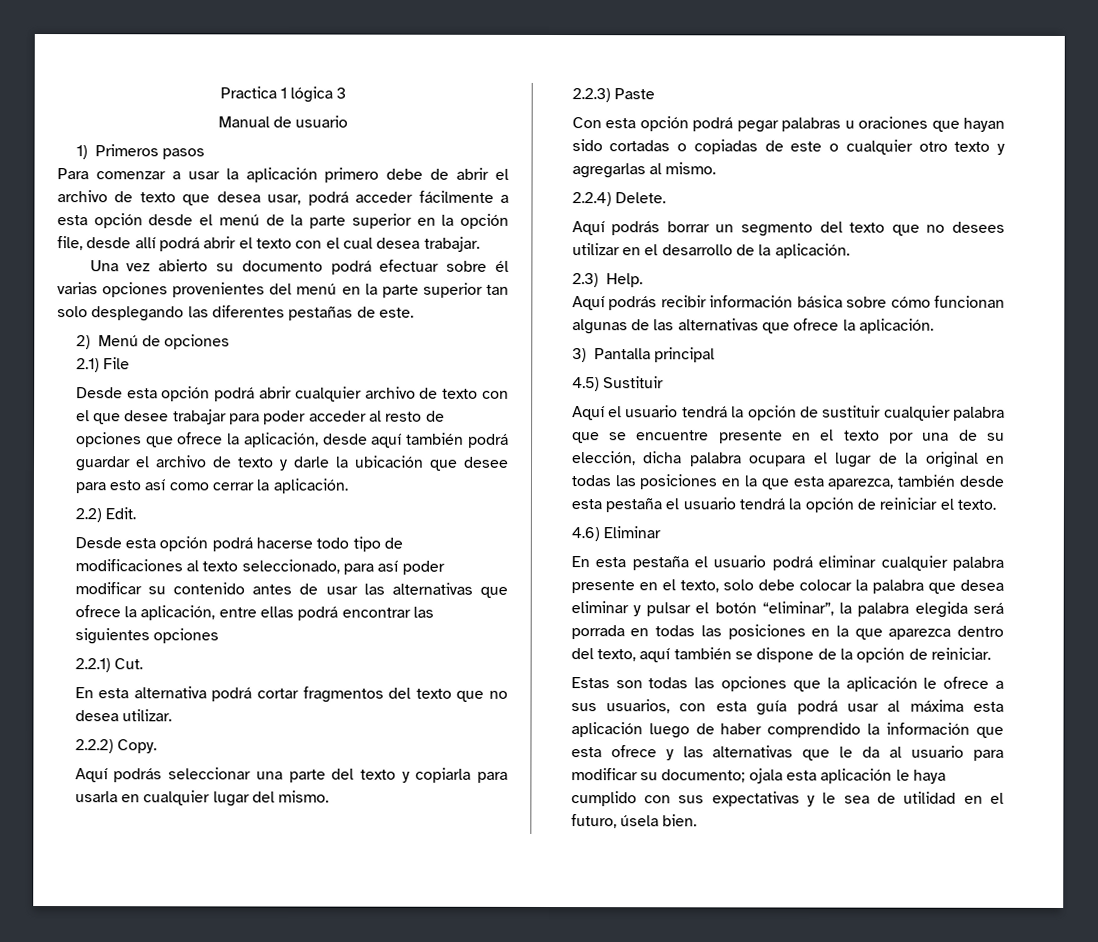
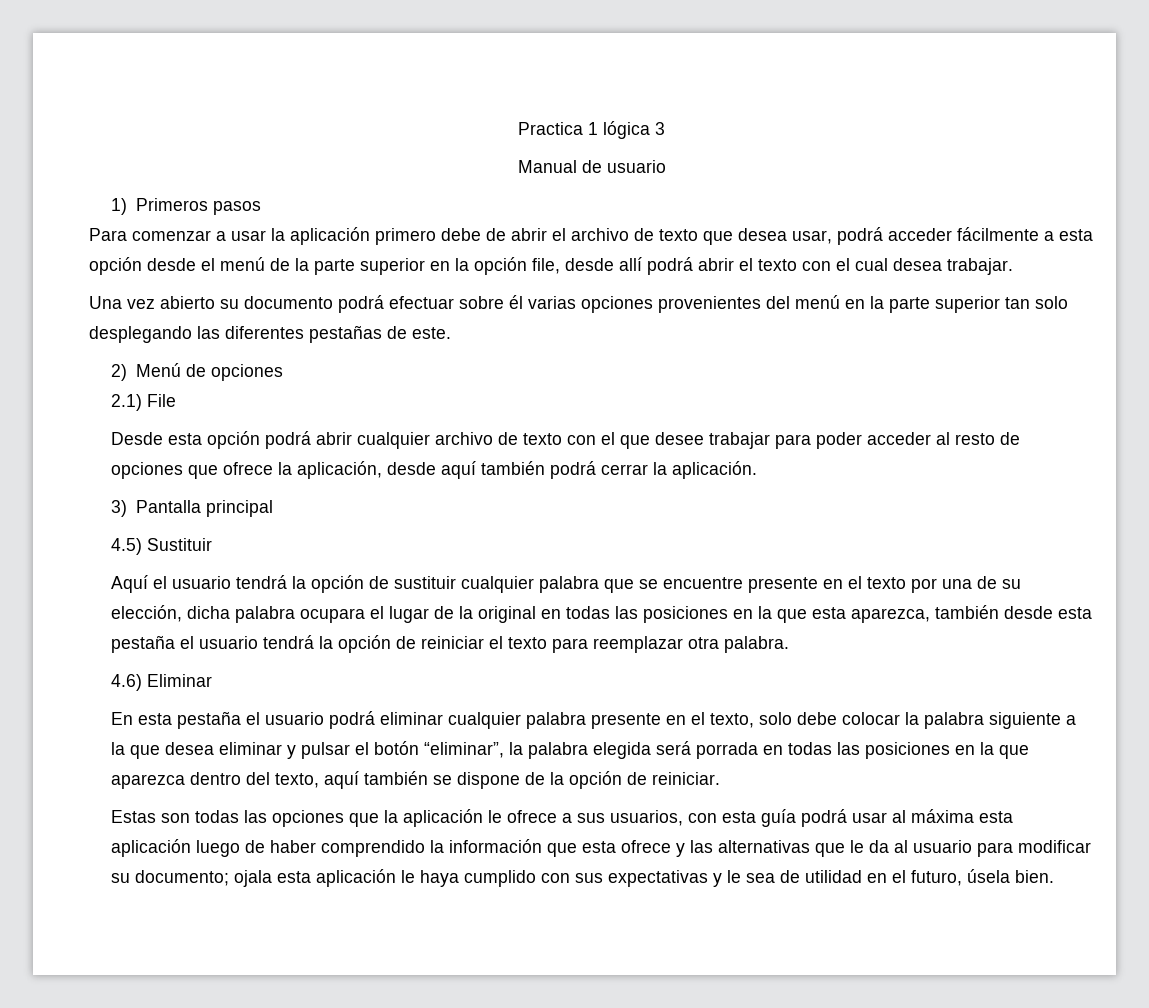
[74,455,509,472] [74,478,348,494] [74,507,137,523] [74,536,403,552] [74,559,445,575] [74,582,508,598] [74,605,434,621] [74,628,220,645] [74,658,144,673] [74,686,509,703] [74,709,173,722] [74,739,158,754] [74,767,508,783] [74,790,330,807] [571,88,656,103] [571,116,1005,133] [571,139,1006,155] [571,162,717,179] [571,192,667,207] [571,221,1005,237] [571,243,850,259] [571,273,643,288] [571,295,1005,311] [571,318,840,335] guardar el archivo de texto y darle la ubicación que desee para esto así como cerrar la aplicación. // 2.2) Edit. // Desde esta opción podrá hacerse todo tipo de modificaciones al texto seleccionado, para así poder modificar su contenido antes de usar las alternativas que ofrece la aplicación, entre ellas podrá encontrar las siguientes opciones // 2.2.1) Cut. // En esta alternativa podrá cortar fragmentos del texto que no desea utilizar. // 2.2.2) Copy. // Aquí podrás seleccionar una parte del texto y copiarla para usarla en cualquier lugar del mismo. // 2.2.3) Paste // Con esta opción podrá pegar palabras u oraciones que hayan sido cortadas o copiadas de este o cualquier otro texto y agregarlas al mismo. // 2.2.4) Delete. // Aquí podrás borrar un segmento del texto que no desees utilizar en el desarrollo de la aplicación. // 2.3) Help. // Aquí podrás recibir información básica sobre cómo funcionan algunas de las alternativas que ofrece -> [600,464,648,475] cerrar
[956,499,996,510] texto. -> [507,636,789,653] texto para reemplazar otra palabra.
(924, 586) none -> [988,712,1076,729] [110,742,125,755] siguiente a la

